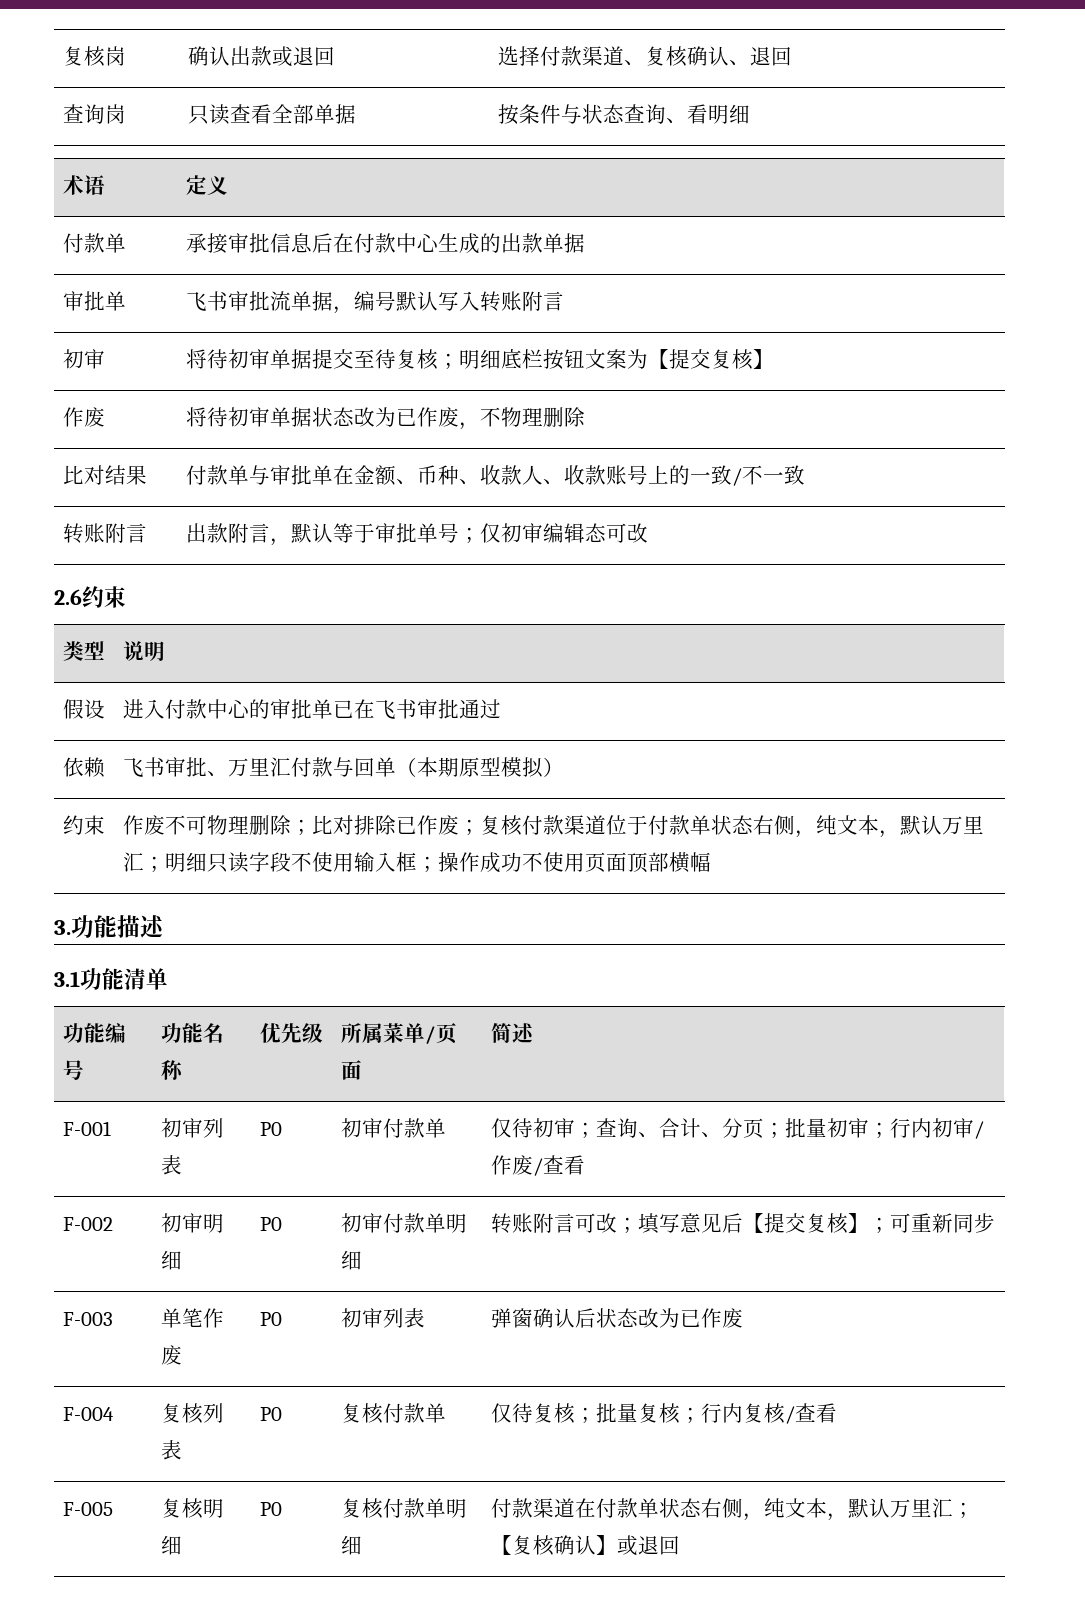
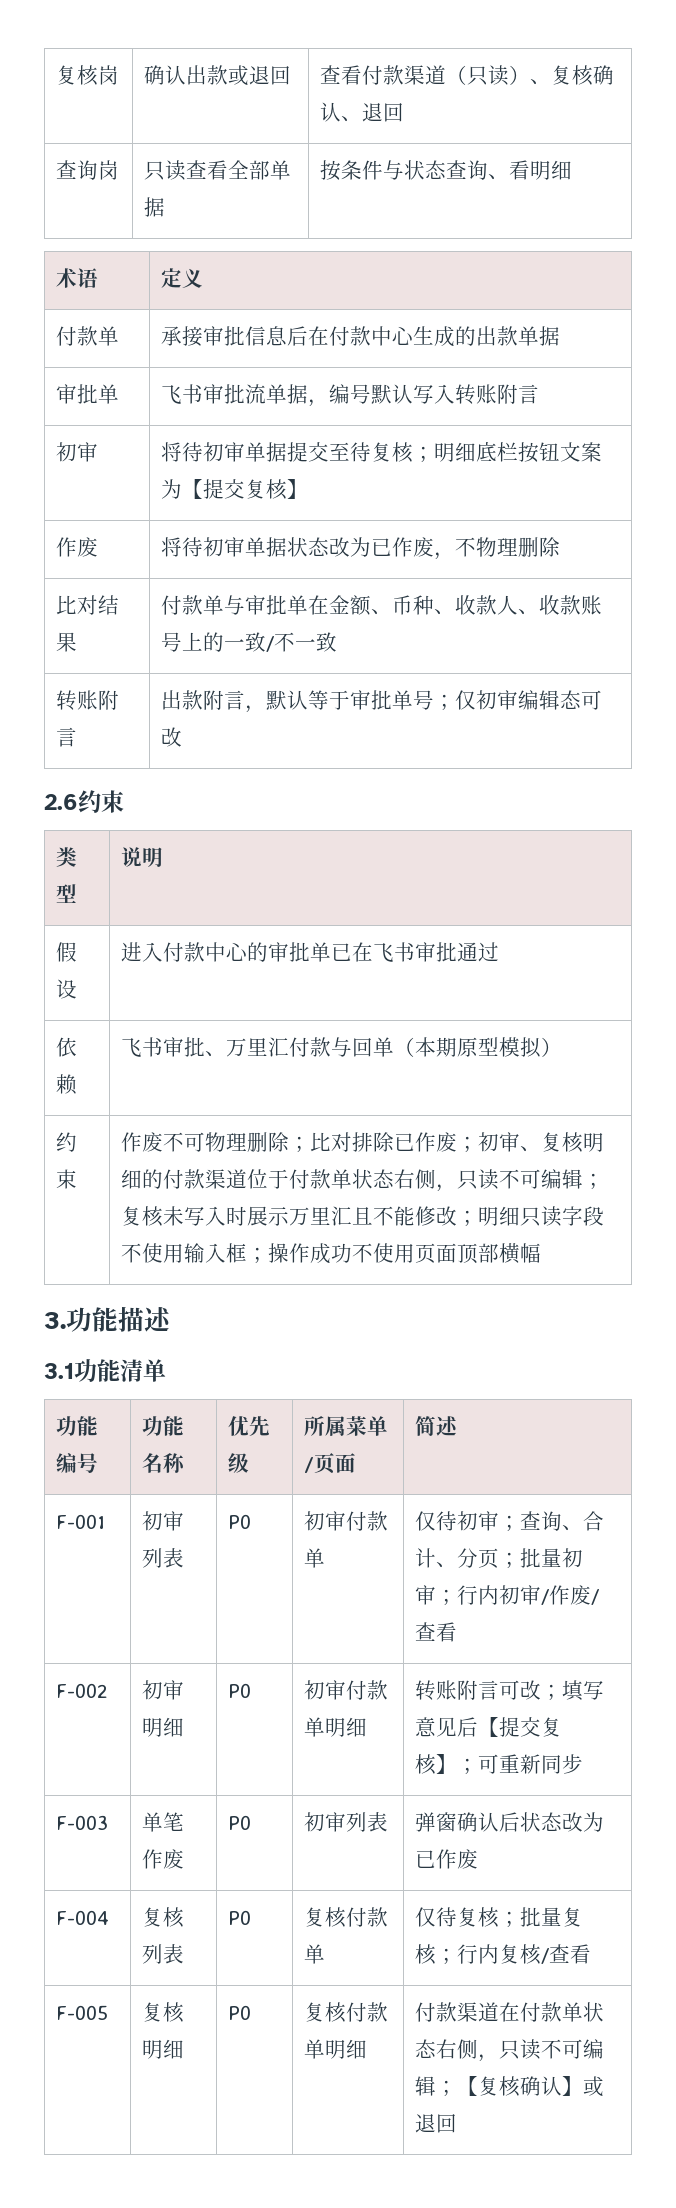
[497,46,624,66] 选择付款渠道 -> [320,65,531,86] 查看付款渠道（只读）
[479,815,522,836] 复核 -> [478,1132,605,1153] [121,1169,164,1189] 初审、复核明细的
[815,815,984,838] [122,852,144,872] 纯文本，默认万里汇 -> [457,1169,605,1190] [121,1206,458,1227] 只读不可编辑；复核未写入时展示万里汇且不能修改
[763,1498,953,1521] 纯文本，默认万里汇 -> [499,2039,605,2060] [415,2076,437,2096] 只读不可编辑

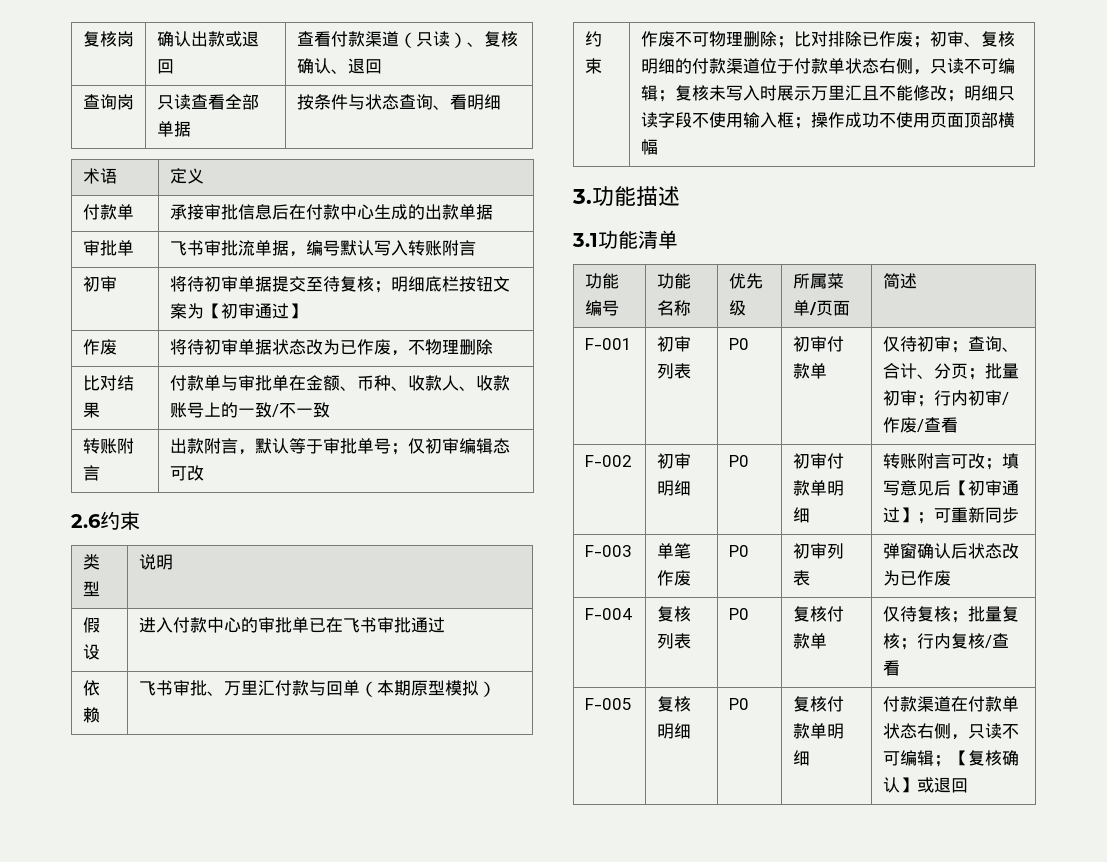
[203,479,288,500] 提交复核 -> [220,303,289,319] 初审通过
[499,1717,563,1737] [415,1754,437,1775] 提交复核 -> [967,480,1019,496] [882,507,900,523] 初审通过

